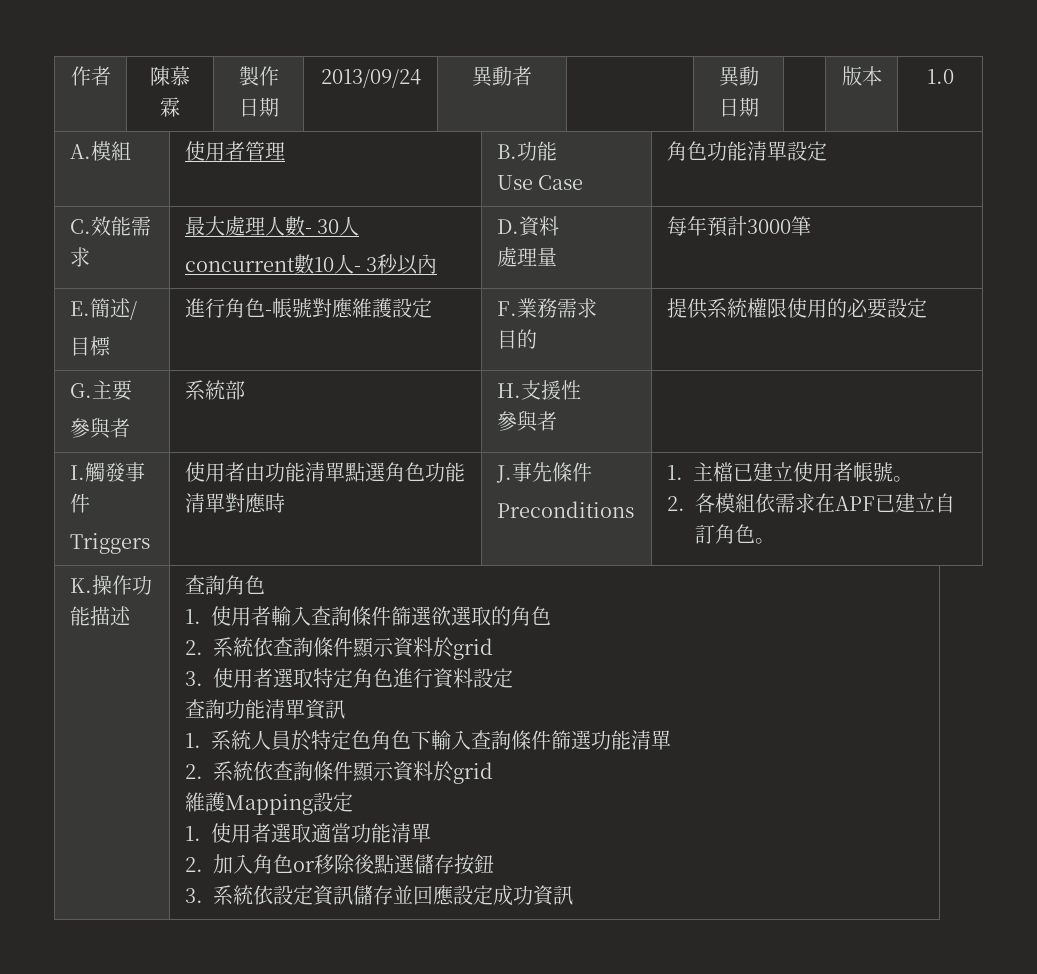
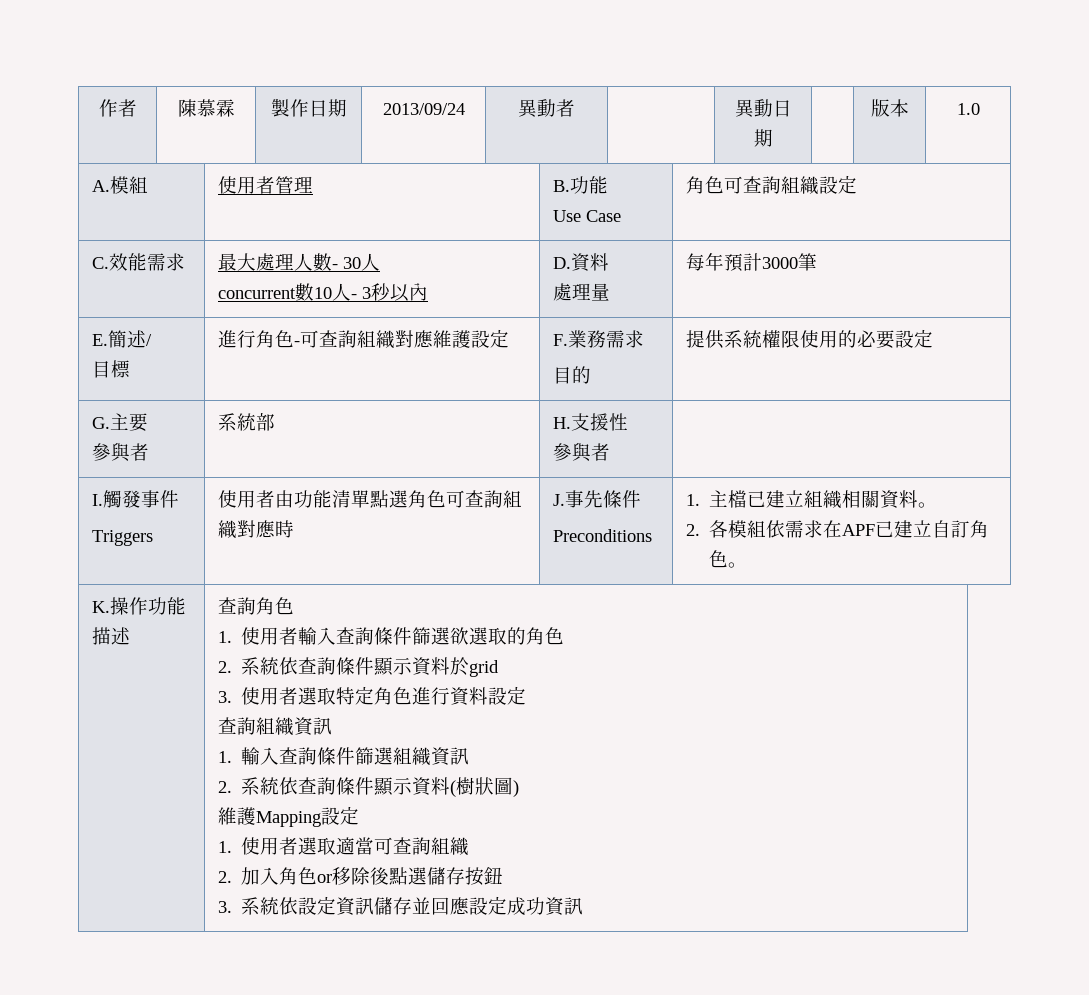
[706,141,787,161] 功能清單 -> [724,176,820,195] 可查詢組織
[271,298,312,318] 帳號 -> [300,330,396,349] 可查詢組織
[424,462,465,482] [184,493,225,513] 功能清單 -> [446,490,523,508] [218,520,238,539] 可查詢組織
[792,462,893,482] 使用者帳號 -> [804,490,919,509] 組織相關資料
[224,699,305,719] 功能清單 -> [256,717,295,736] 組織
[210,730,671,751] [184,761,493,784] 系統人員於特定色角色下輸入查詢條件篩選功能清單 // 2.系統依查詢條件顯示資料於grid -> [241,747,470,766] [218,777,520,797] 輸入查詢條件篩選組織資訊 // 2.系統依查詢條件顯示資料(樹狀圖)
[350,823,431,843] 功能清單 -> [374,837,470,856] 可查詢組織

